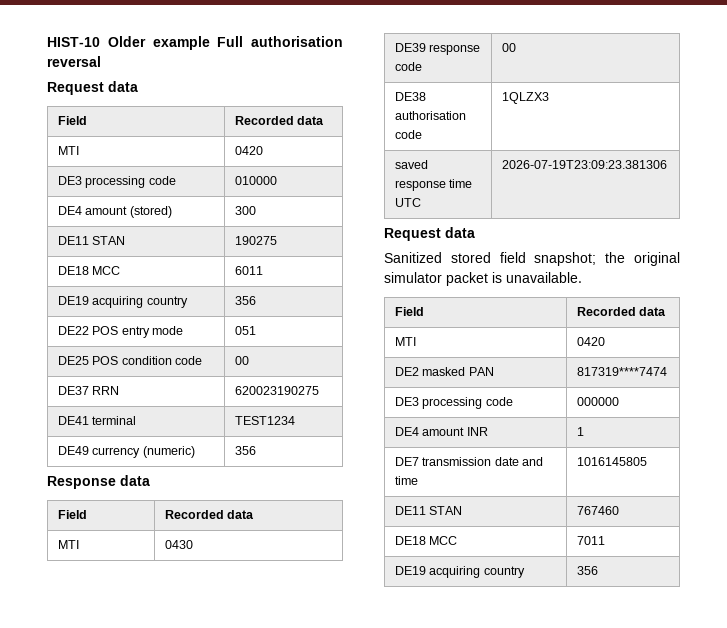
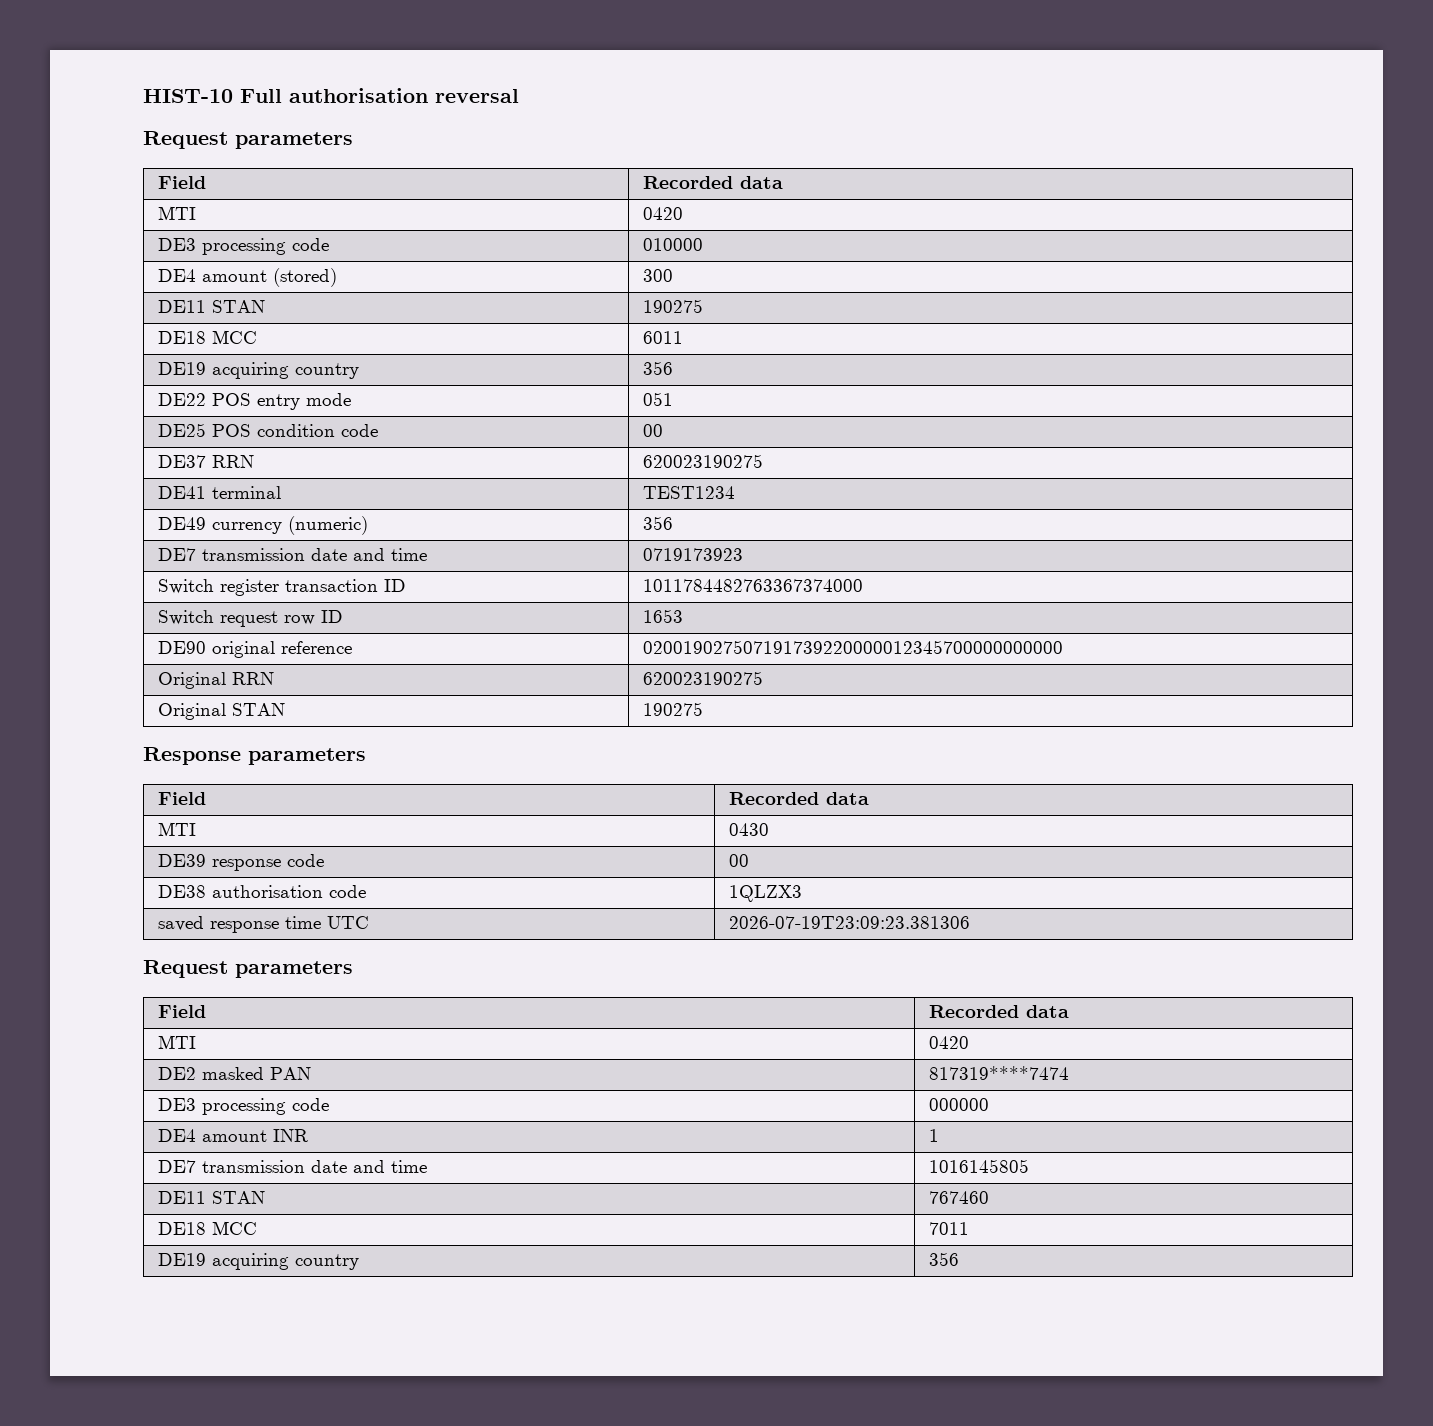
[107,36,210,50] Older example -> (233, 96) none
[108,81,138,92] data -> [235,132,353,149] parameters
(256, 450) none -> [158,548,428,561] [643,548,744,561] [158,579,407,596] [643,579,864,592] [158,610,344,627] [643,609,684,623] [158,641,353,658] [643,640,1064,654] [158,672,275,689] [643,671,764,685] [158,703,286,720] [643,702,704,716] // DE7 transmission date and time | 0719173923 // Switch register transaction ID | 1011784482763367374000 // Switch request row ID | 1653 // DE90 original reference | 020019027507191739220000012345700000000000 // Original RRN | 620023190275 // Original STAN | 190275
[120,475,150,486] data -> [248,748,366,765] parameters
[445,227,475,238] [384,252,680,266] [384,272,582,286] data // Sanitized stored field snapshot; the original simulator packet is unavailable. -> [235,961,353,978] parameters

